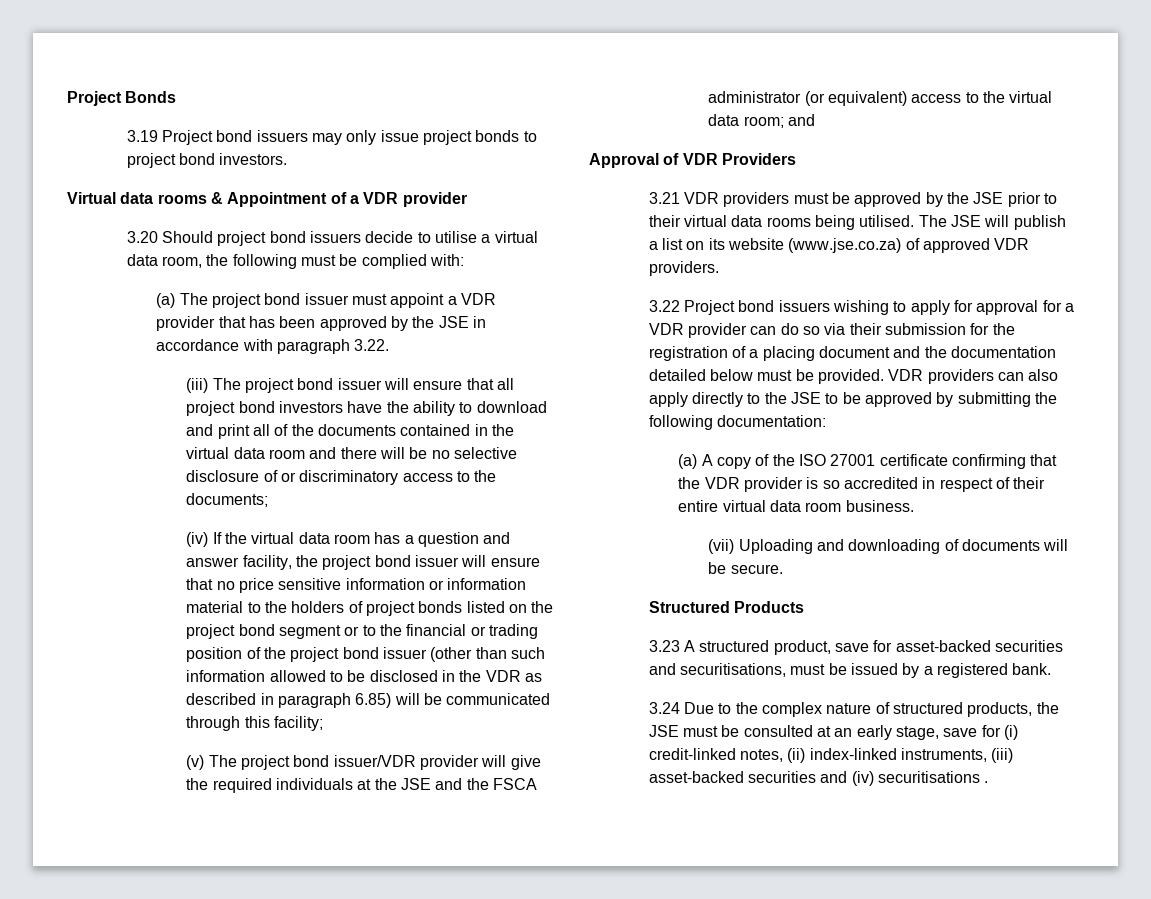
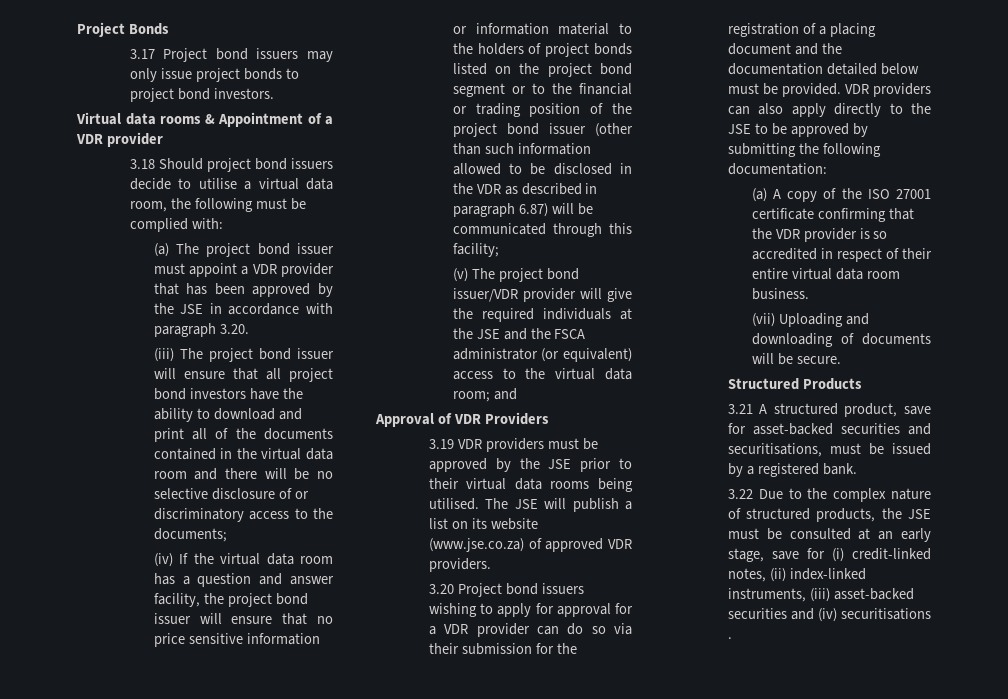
[126,130,158,142] 3.19 -> [129,49,155,59] 3.17
[126,231,158,243] 3.20 -> [129,159,155,169] 3.18
[354,339,390,351] 3.22. -> [219,324,249,334] 3.20.
[355,693,392,708] 6.85) -> [518,203,548,217] 6.87)
[648,192,680,204] 3.21 -> [428,439,454,449] 3.19
[648,300,680,312] 3.22 -> [428,584,454,594] 3.20
[648,640,680,652] 3.23 -> [727,404,753,414] 3.21
[648,702,680,714] 3.24 -> [727,489,753,499] 3.22

